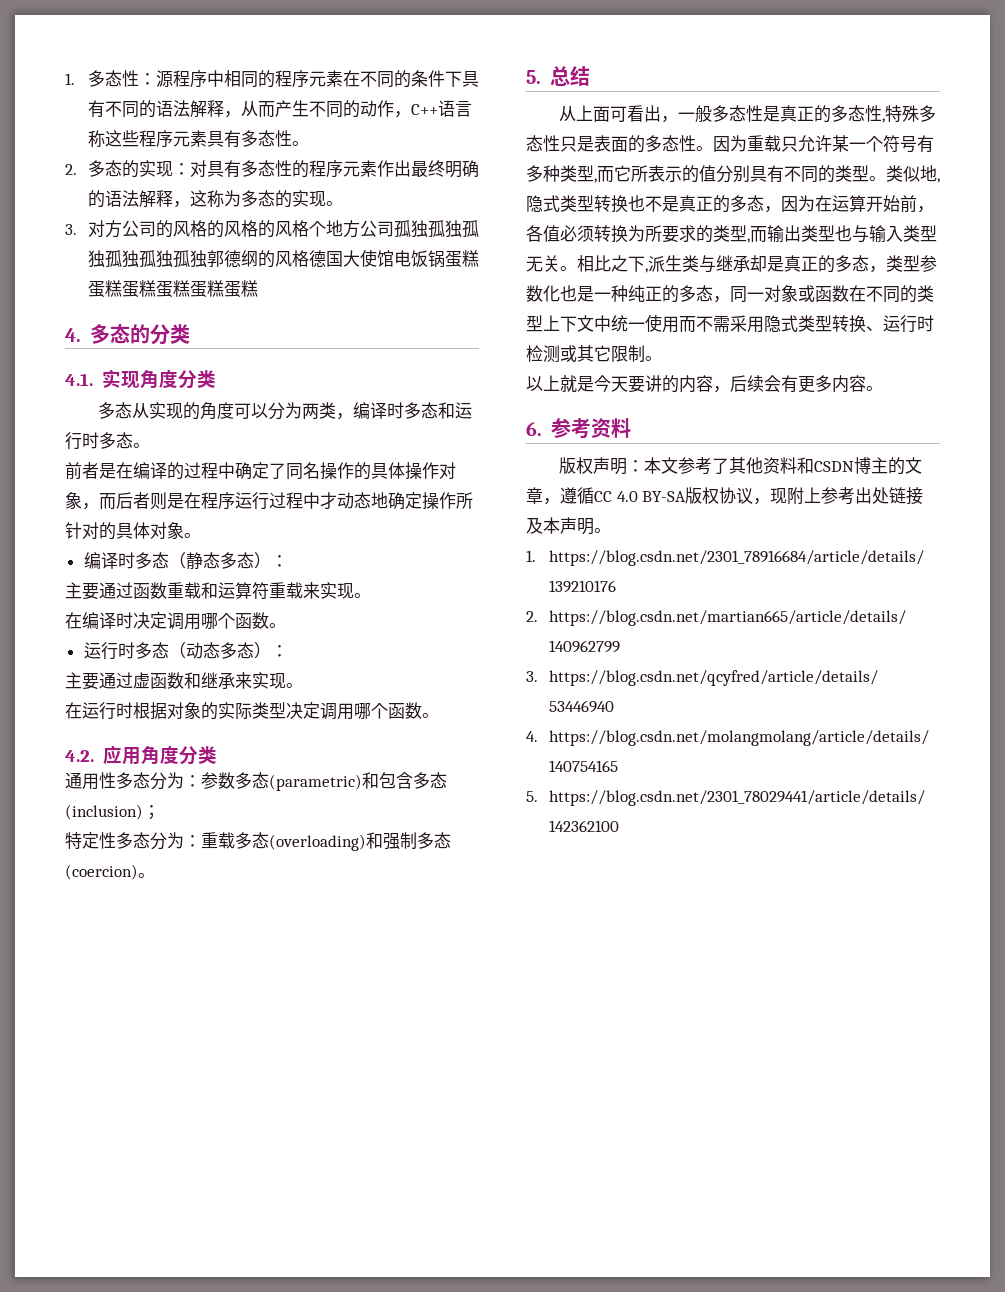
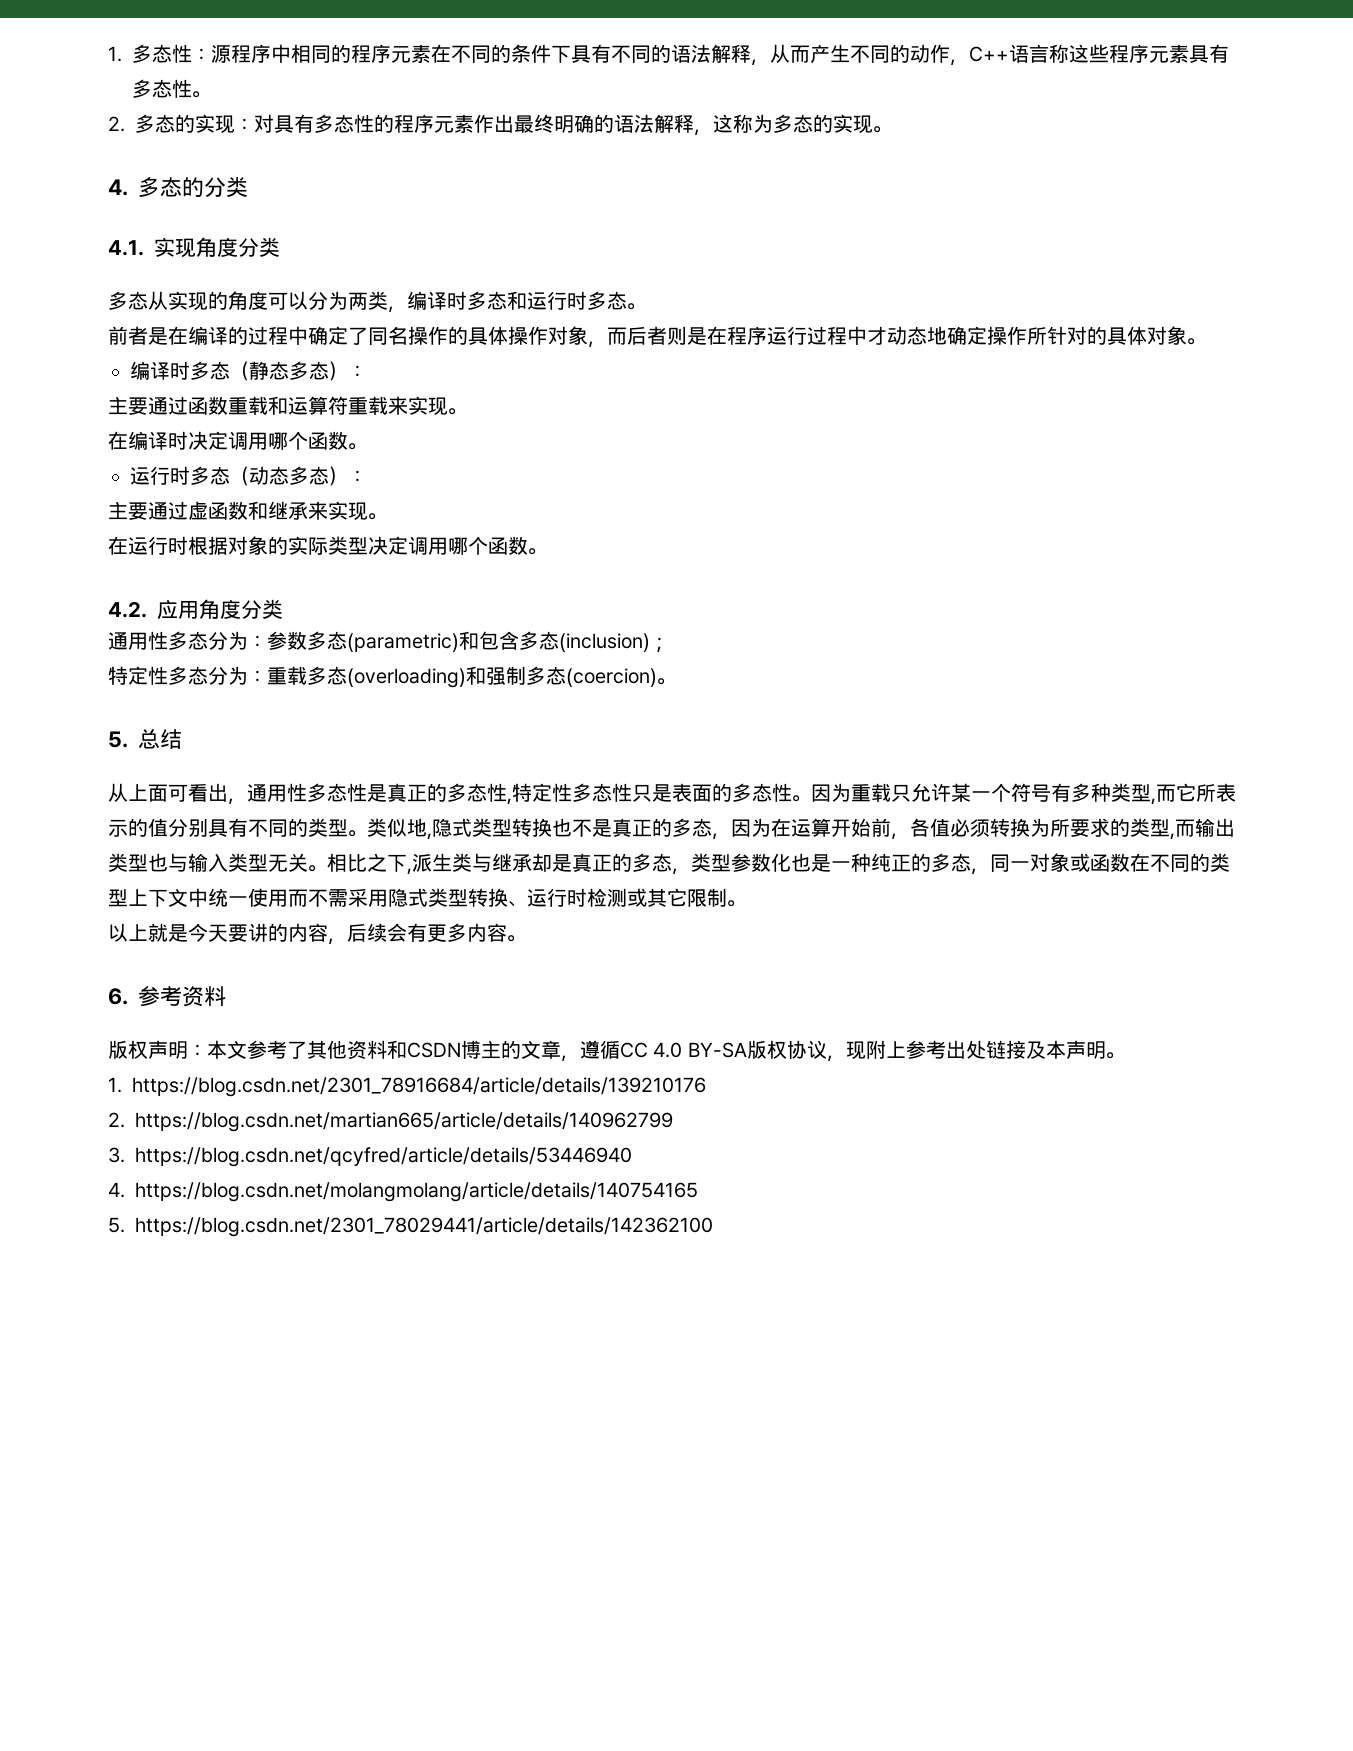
[65,220,479,238] [87,249,479,268] [87,280,258,298] // 3.对方公司的风格的风格的风格个地方公司孤独孤独孤独孤独孤独孤独郭德纲的风格德国大使馆电饭锅蛋糕蛋糕蛋糕蛋糕蛋糕蛋糕 -> (892, 129) none
[678,105,713,122] 一般 -> [247,783,307,802] 通用性
[902,105,920,122] 殊 -> [532,783,572,802] 定性

